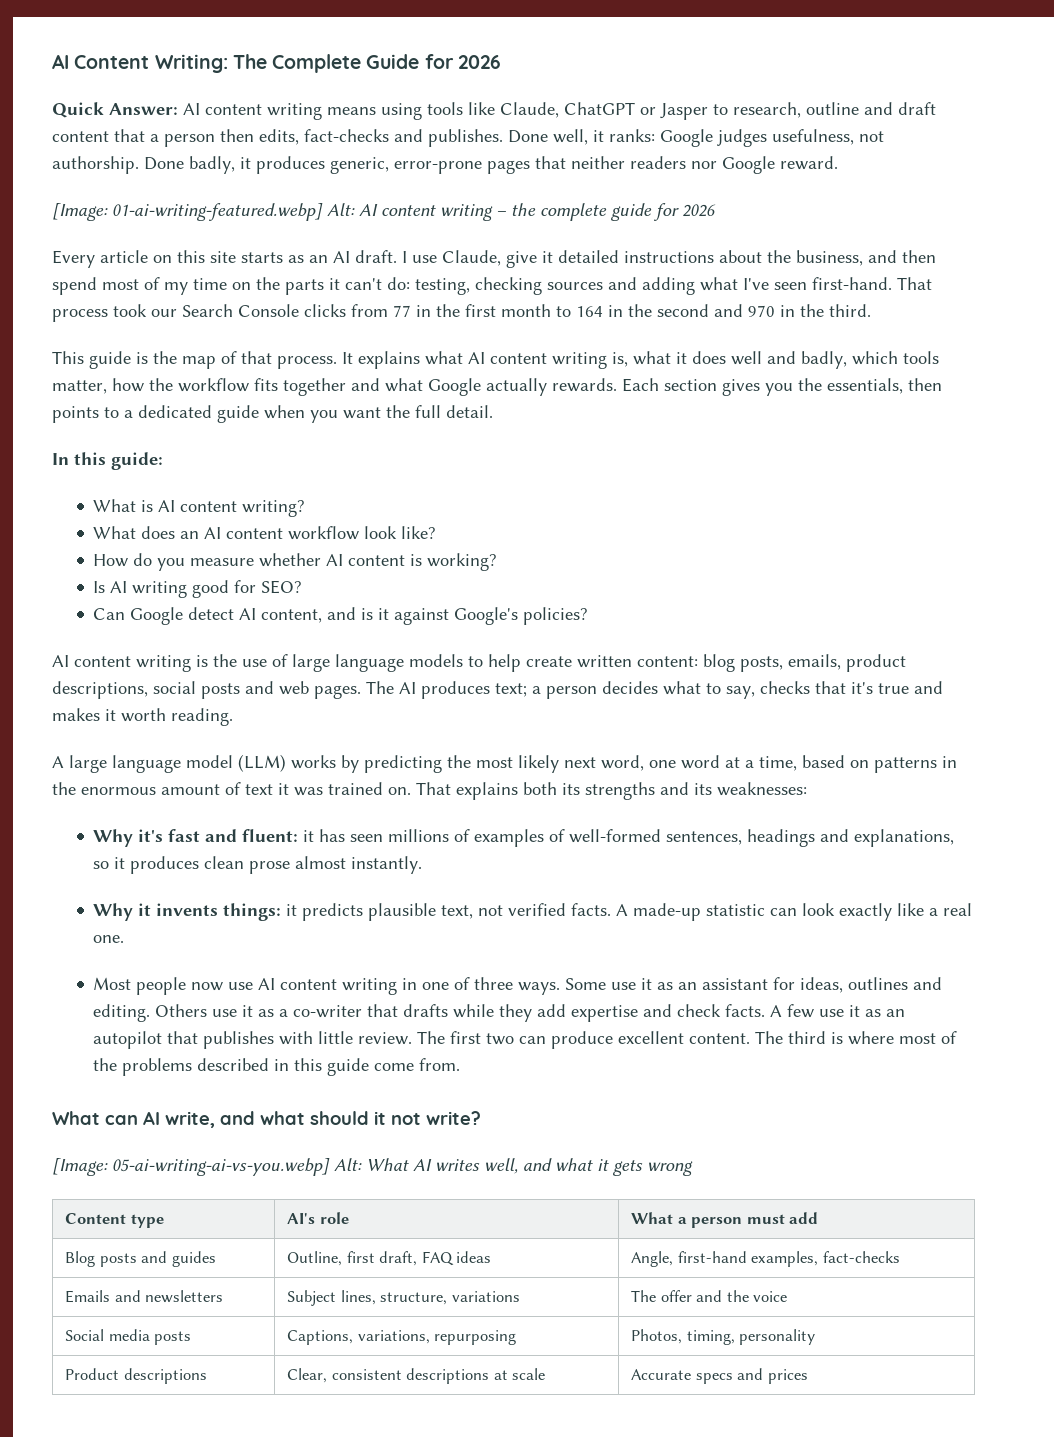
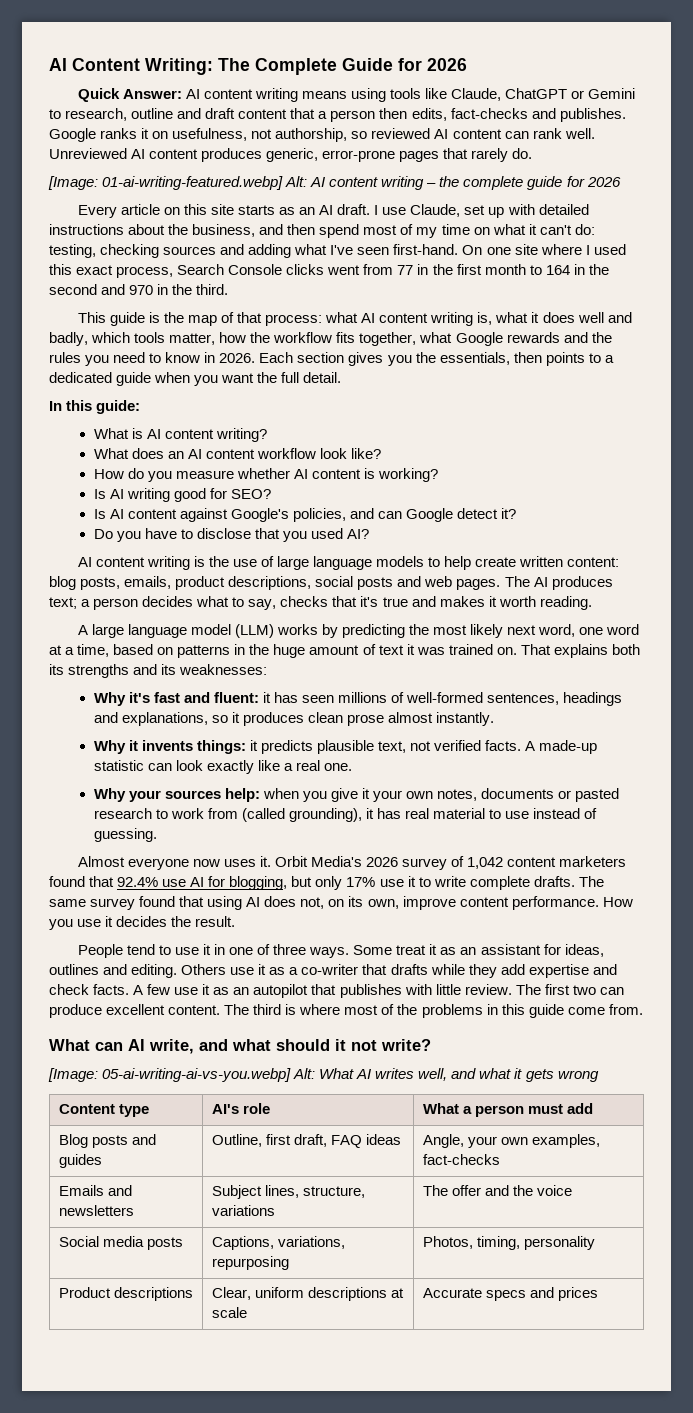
[660,103,708,120] Jasper -> [588,88,636,99] Gemini
[508,129,884,147] [52,156,251,174] Done well, it ranks: Google judges usefulness, not authorship. Done badly, it -> [49,128,595,142] [49,148,199,159] Google ranks it on usefulness, not authorship, so reviewed AI content can rank well. Unreviewed AI content
[571,156,838,174] neither readers nor Google reward. -> [471,148,533,162] rarely do.
[506,251,553,268] give it -> [464,204,535,218] set up with
[256,277,324,295] the parts -> [492,224,526,235] what
[897,277,932,290] [52,304,177,322] That process took our -> [462,244,626,255] [49,264,174,278] On one site where I used this exact process,
(346, 310) none -> [327,265,361,275] went
[277,351,420,369] process. It explains -> [265,314,323,326] process:
[283,378,617,396] together and what Google actually rewards. -> [359,332,612,346] [49,352,256,366] together, what Google rewards and the rules you need to know in 2026.
[93,607,589,625] Can Google detect AI content, and is it against Google's policies? -> [93,508,517,522] [93,528,370,542] Is AI content against Google's policies, and can Google detect it? // Do you have to disclose that you used AI?
[81,787,156,795] enormous -> [273,644,306,658] huge
[474,829,566,847] examples of -> (405, 697) none
[93,977,398,995] Most people now use AI content writing -> [93,788,620,802] [93,808,598,822] [93,828,157,842] [77,856,627,870] [49,876,604,890] [49,896,633,910] [49,916,236,930] [77,944,211,958] Why your sources help: when you give it your own notes, documents or pasted research to work from (called grounding), it has real material to use instead of guessing. // Almost everyone now uses it. Orbit Media's 2026 survey of 1,042 content marketers found that 92.4% use AI for blogging, but only 17% use it to write complete drafts. The same survey found that using AI does not, on its own, improve content performance. How you use it decides the result. // People tend to use it
[611,982,637,990] use -> [396,945,427,955] treat
[197,1058,270,1071] described -> (483, 1011) none
[677,1251,747,1263] first-hand -> [467,1136,529,1148] your own
[331,1369,402,1380] consistent -> [254,1287,304,1298] uniform

